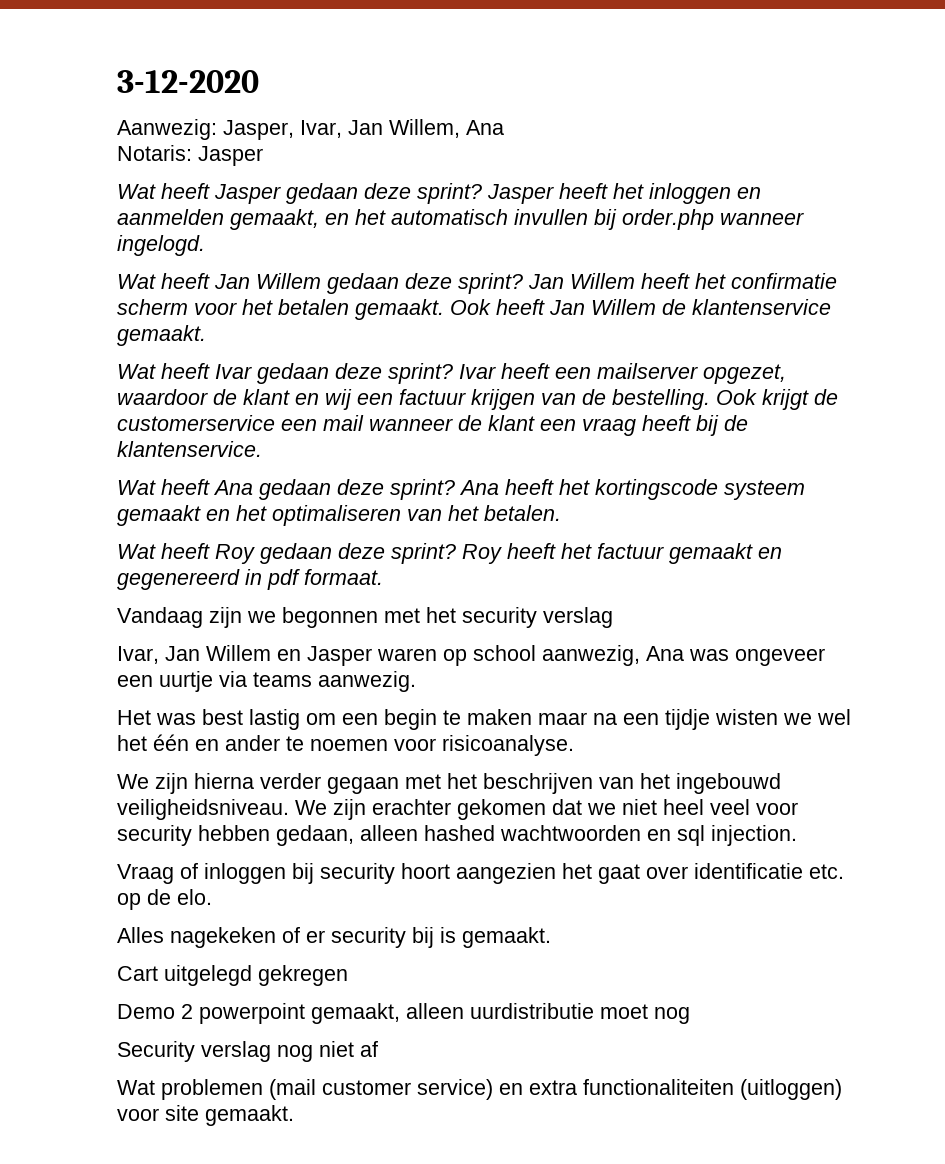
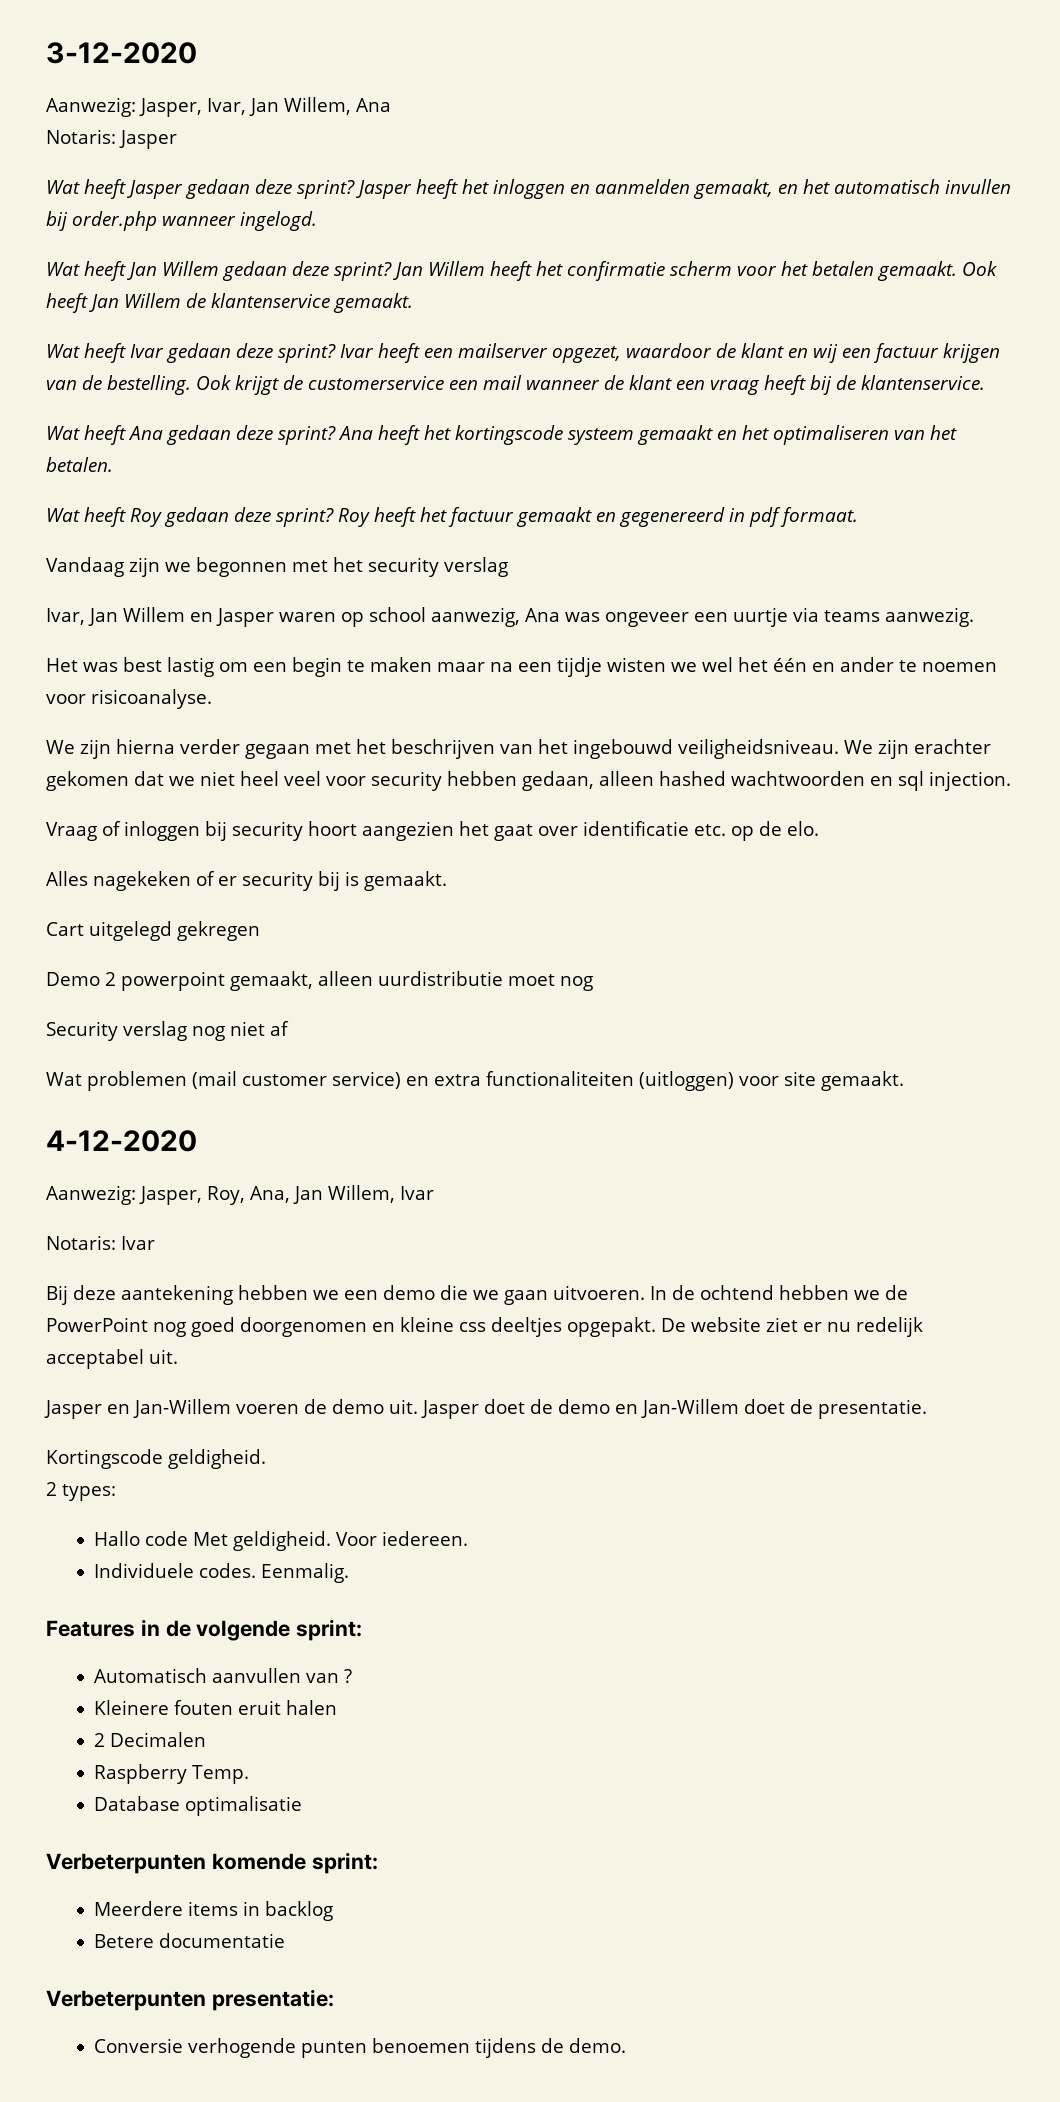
(294, 1115) none -> [46,1130,197,1152] [46,1185,434,1205] [46,1235,155,1250] [46,1285,908,1305] [46,1317,923,1337] [46,1349,178,1369] [44,1399,927,1419] [46,1449,266,1469] [46,1482,116,1501] [93,1531,468,1551] [93,1563,349,1583] [46,1619,363,1641] [93,1668,352,1683] [93,1700,337,1715] [93,1732,206,1747] [93,1764,249,1784] [93,1796,302,1816] [46,1852,378,1874] [93,1901,333,1921] [93,1933,285,1948] [46,1989,334,2011] [93,2038,626,2058] // 4-12-2020 // Aanwezig: Jasper, Roy, Ana, Jan Willem, Ivar // Notaris: Ivar // Bij deze aantekening hebben we een demo die we gaan uitvoeren. In de ochtend hebben we de PowerPoint nog goed doorgenomen en kleine css deeltjes opgepakt. De website ziet er nu redelijk acceptabel uit. // Jasper en Jan-Willem voeren de demo uit. Jasper doet de demo en Jan-Willem doet de presentatie. // Kortingscode geldigheid. // 2 types: // Hallo code Met geldigheid. Voor iedereen. // Individuele codes. Eenmalig. // Features in de volgende sprint: // Automatisch aanvullen van ? // Kleinere fouten eruit halen // 2 Decimalen // Raspberry Temp. // Database optimalisatie // Verbeterpunten komende sprint: // Meerdere items in backlog // Betere documentatie // Verbeterpunten presentatie: // Conversie verhogende punten benoemen tijdens de demo.

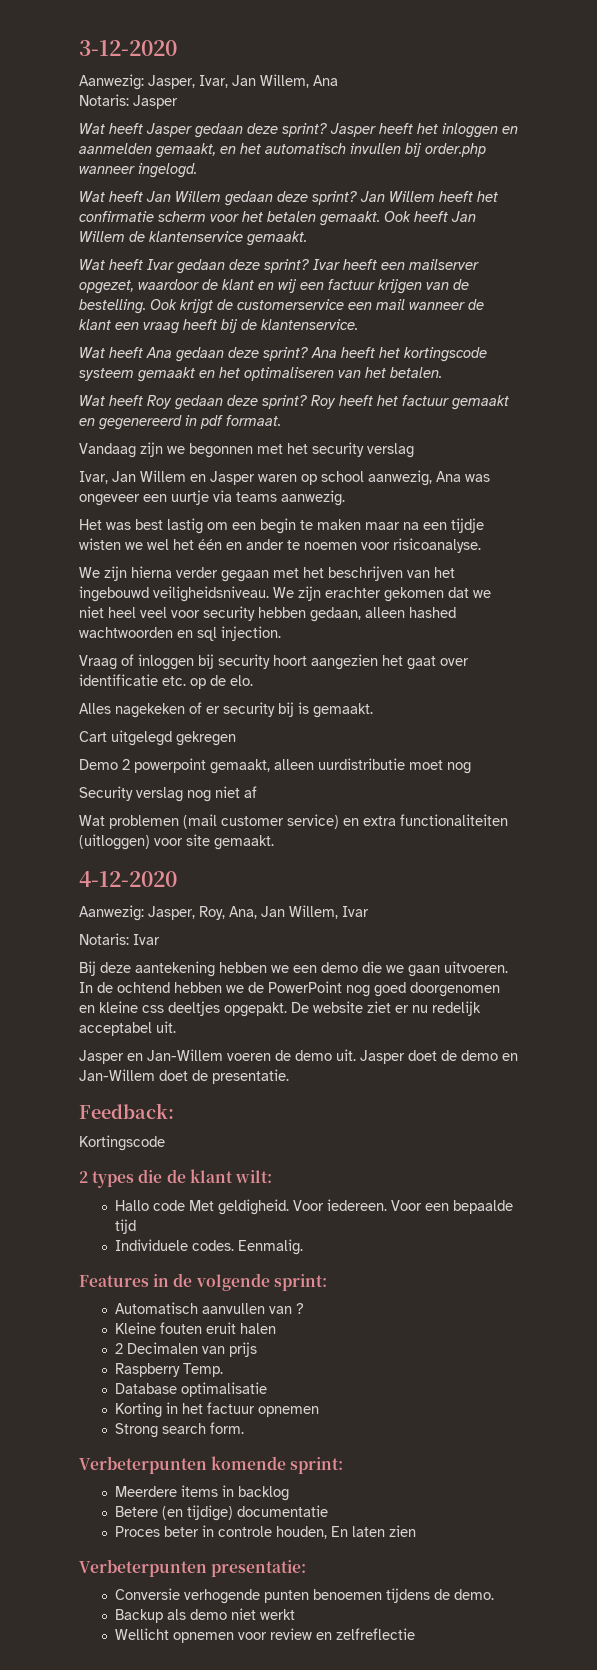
(927, 1409) none -> [79,1103,174,1119] // Feedback:
[168,1449,266,1469] [46,1482,116,1501] geldigheid. // 2 types: -> [79,1169,272,1188] // 2 types die de klant wilt:
(468, 1538) none -> [390,1200,513,1214] [114,1219,136,1234] Voor een bepaalde tijd
[93,1700,169,1715] Kleinere -> [114,1322,156,1334] Kleine
(206, 1739) none -> [201,1342,257,1357] van prijs
(302, 1806) none -> [114,1402,319,1418] [114,1422,244,1438] // Korting in het factuur opnemen // Strong search form.
(154, 1941) none -> [161,1505,233,1521] (en tijdige)
(285, 1940) none -> [114,1525,416,1539] // Proces beter in controle houden, En laten zien
(626, 2045) none -> [114,1608,295,1623] [114,1628,415,1643] // Backup als demo niet werkt // Wellicht opnemen voor review en zelfreflectie

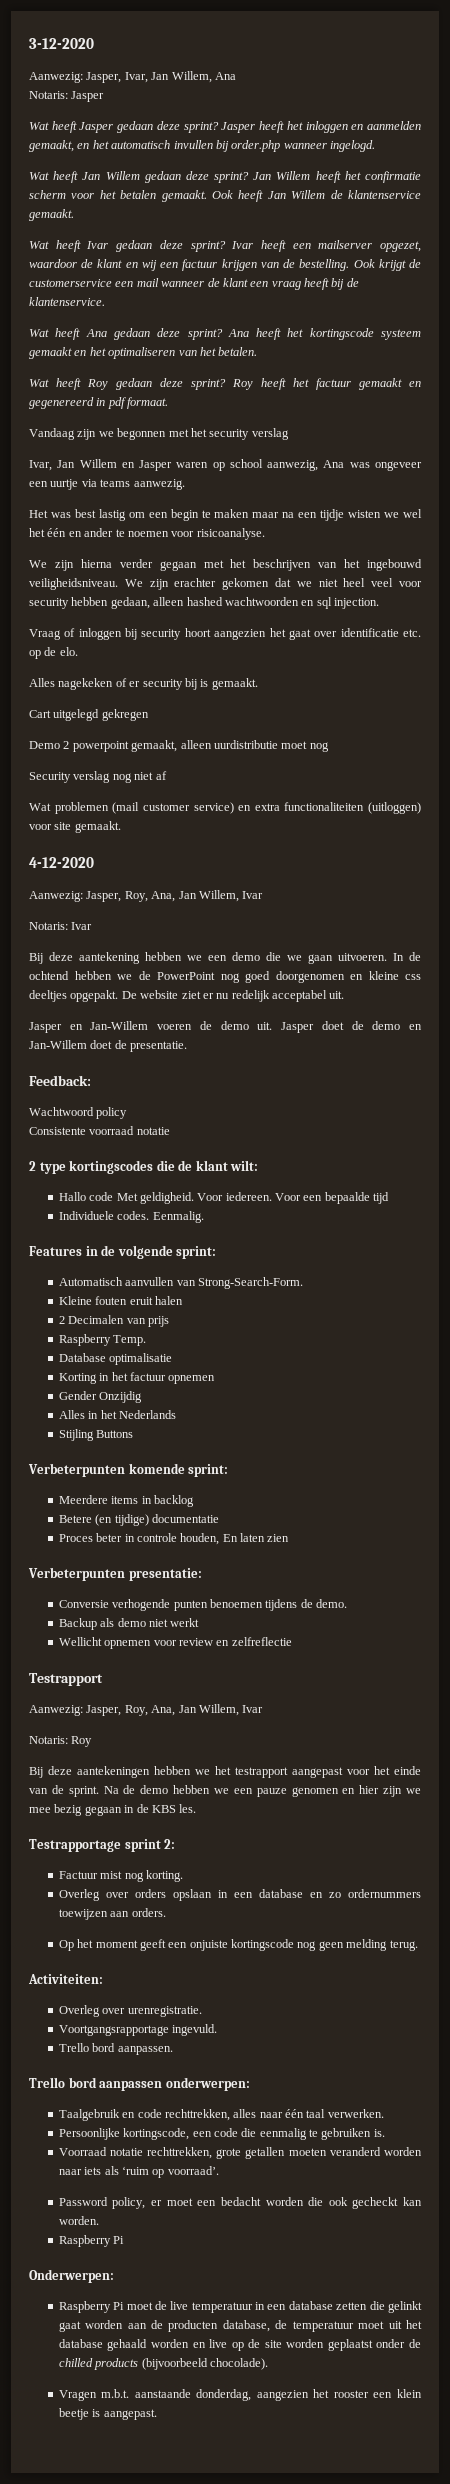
[79,1135,165,1151] [79,1171,135,1188] Kortingscode // 2 types -> [29,1107,128,1119] [29,1126,170,1135] [29,1160,154,1174] Wachtwoord policy // Consistente voorraad notatie // 2 type kortingscodes
[295,1303,304,1314] ? -> [197,1277,303,1289] Strong-Search-Form.
[114,1422,244,1438] Strong search form. -> [58,1391,143,1403] [58,1410,176,1419] [58,1429,134,1441] Gender Onzijdig // Alles in het Nederlands // Stijling Buttons
(415, 1634) none -> [29,1673,103,1686] [29,1704,264,1716] [29,1736,93,1747] [29,1766,421,1778] [29,1785,421,1797] [29,1804,197,1816] [29,1839,176,1852] [58,1870,183,1882] [58,1889,421,1901] [58,1908,166,1920] [58,1939,418,1951] [28,1974,103,1984] [58,2005,202,2017] [58,2024,218,2036] [58,2043,173,2055] [29,2077,250,2091] [58,2109,384,2121] [58,2128,385,2140] [58,2147,423,2159] [58,2166,219,2178] [58,2197,422,2209] [58,2216,99,2225] [58,2235,125,2247] [29,2269,114,2283] [58,2301,423,2313] [58,2320,423,2332] [58,2339,422,2351] [58,2358,268,2370] [58,2389,423,2401] [58,2408,157,2420] // Testrapport // Aanwezig: Jasper, Roy, Ana, Jan Willem, Ivar // Notaris: Roy // Bij deze aantekeningen hebben we het testrapport aangepast voor het einde van de sprint. Na de demo hebben we een pauze genomen en hier zijn we mee bezig gegaan in de KBS les. // Testrapportage sprint 2: // Factuur mist nog korting. // Overleg over orders opslaan in een database en zo ordernummers toewijzen aan orders. // Op het moment geeft een onjuiste kortingscode nog geen melding terug. // Activiteiten: // Overleg over urenregistratie. // Voortgangsrapportage ingevuld. // Trello bord aanpassen. // Trello bord aanpassen onderwerpen: // Taalgebruik en code rechttrekken, alles naar één taal verwerken. // Persoonlijke kortingscode, een code die eenmalig te gebruiken is. // Voorraad notatie rechttrekken, grote getallen moeten veranderd worden naar iets als ‘ruim op voorraad’. // Password policy, er moet een bedacht worden die ook gecheckt kan worden. // Raspberry Pi // Onderwerpen: // Raspberry Pi moet de live temperatuur in een database zetten die gelinkt gaat worden aan de producten database, de temperatuur moet uit het database gehaald worden en live op de site worden geplaatst onder de chilled products (bijvoorbeeld chocolade). // Vragen m.b.t. aanstaande donderdag, aangezien het rooster een klein beetje is aangepast.

